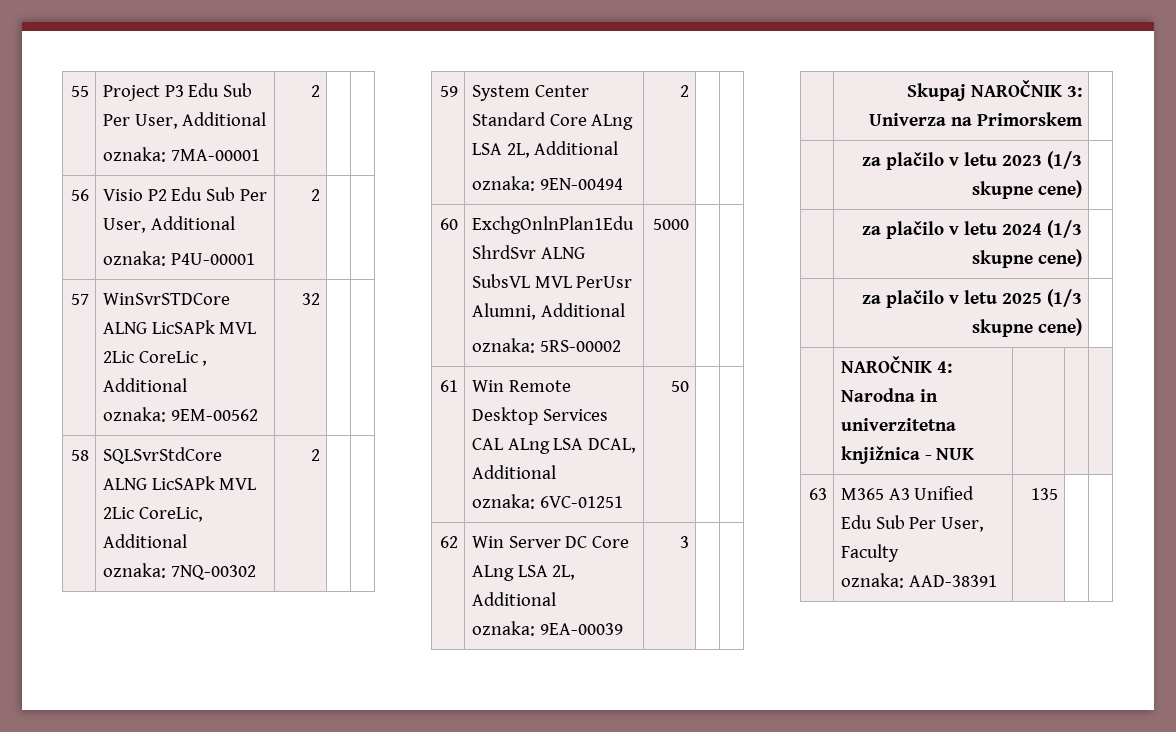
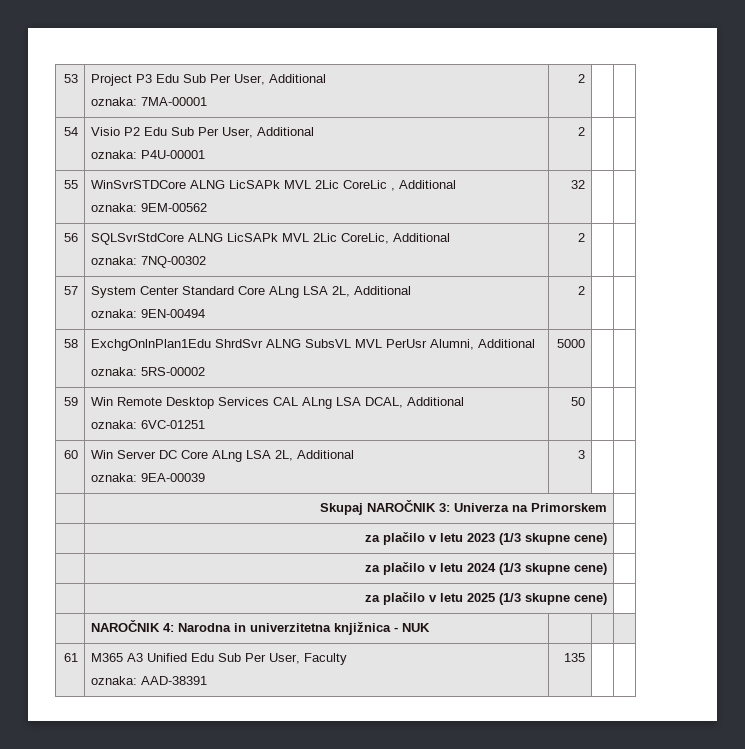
[70,86,89,97] 55 -> [63,74,78,83] 53
[70,189,89,201] 56 -> [63,127,78,136] 54
[70,294,89,305] 57 -> [63,180,78,189] 55
[70,450,89,461] 58 -> [63,233,78,242] 56
[439,86,458,97] 59 -> [63,286,78,295] 57
[439,218,458,230] 60 -> [63,339,78,348] 58
[439,380,458,392] 61 -> [63,397,78,406] 59
[439,536,458,548] 62 -> [63,450,78,459] 60
[808,488,827,500] 63 -> [63,653,78,662] 61

